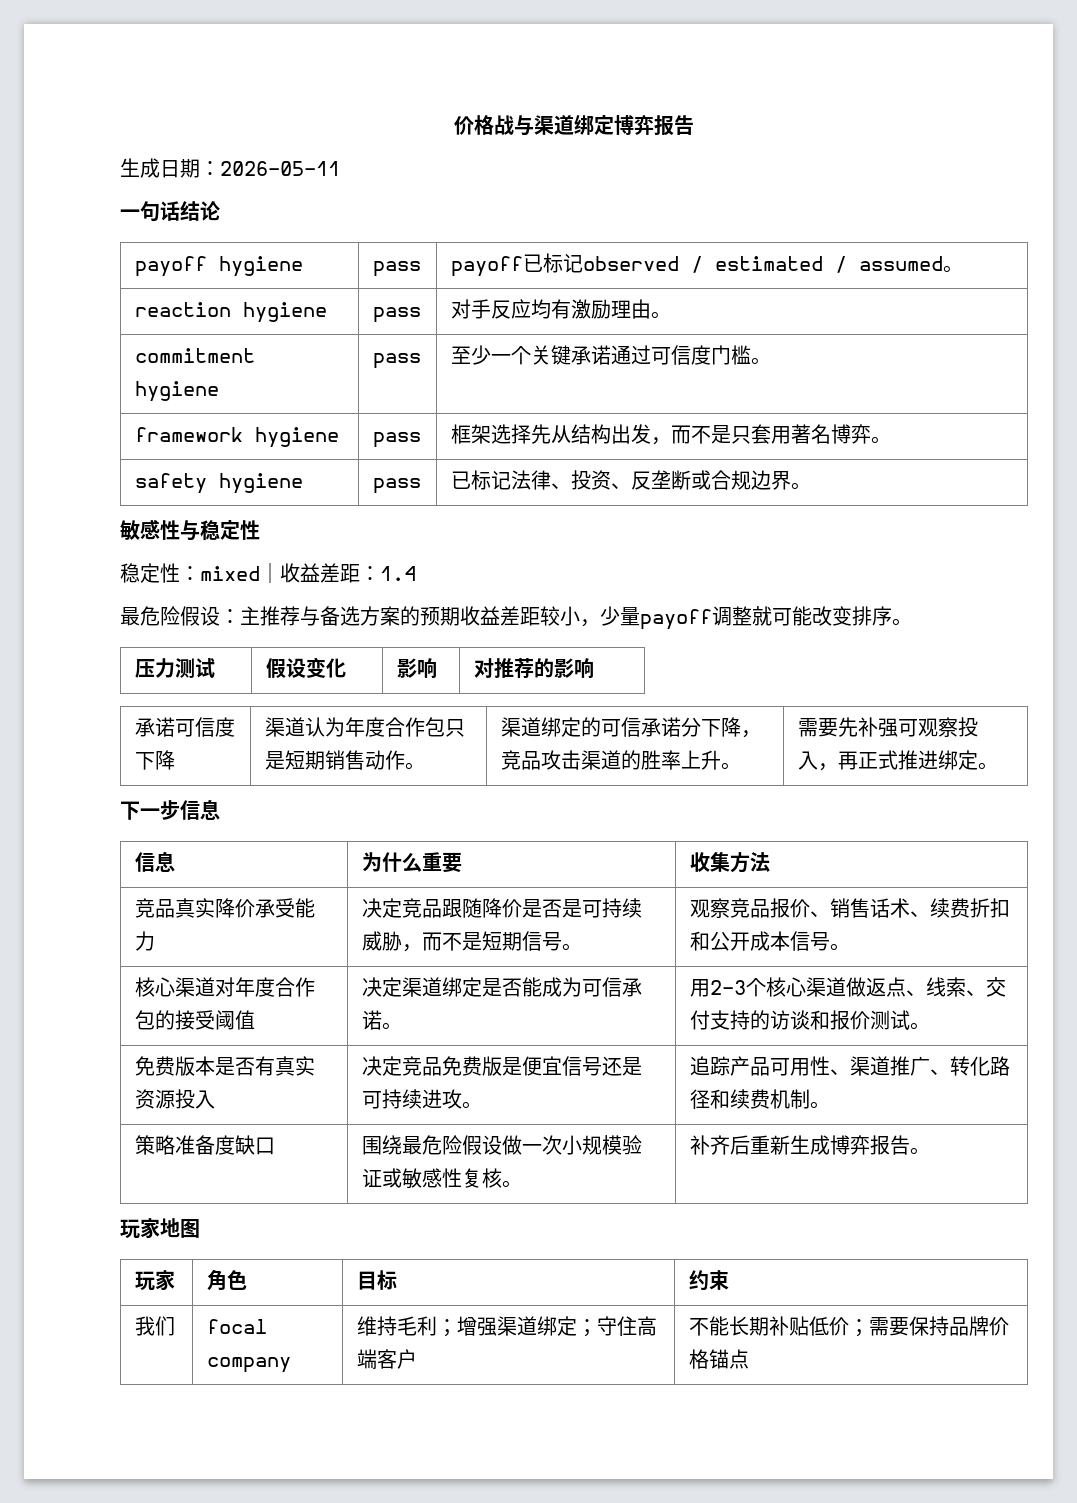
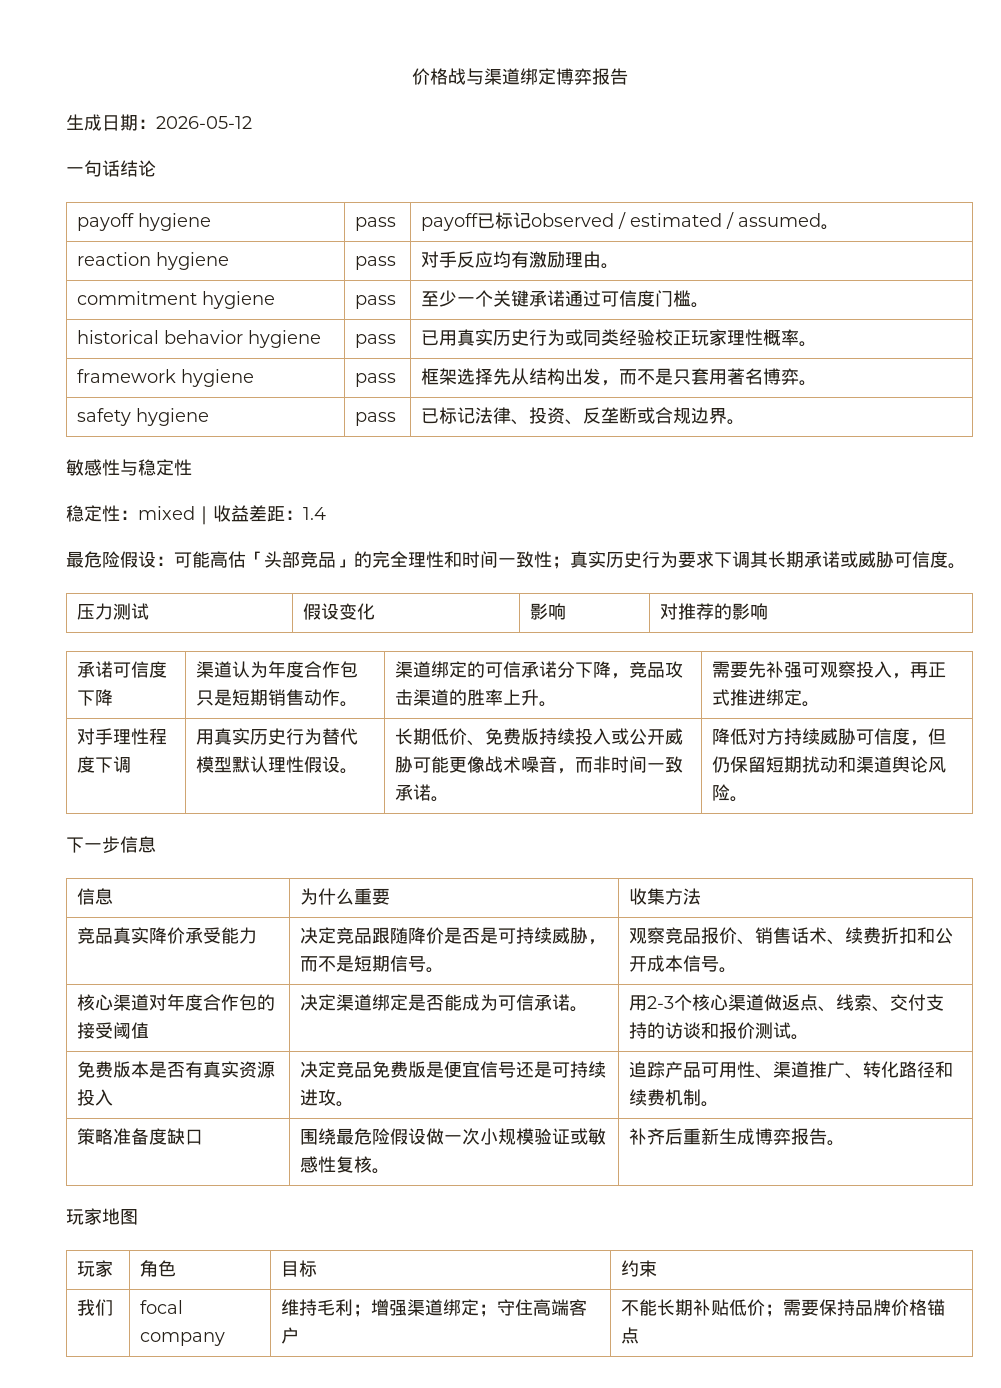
[220,161,340,176] 2026-05-11 -> [156,116,252,129] 2026-05-12
(771, 361) none -> [77,330,322,348] [355,334,397,348] [421,329,818,347] // historical behavior hygiene | pass | 已用真实历史行为或同类经验校正玩家理性概率。
[240,606,892,630] 主推荐与备选方案的预期收益差距较小，少量payoff调整就可能改变排序 -> [174,551,948,569] 可能高估「头部竞品」的完全理性和时间一致性；真实历史行为要求下调其长期承诺或威胁可信度
(998, 766) none -> [77,728,168,745] [77,756,132,773] [196,728,359,745] [196,756,359,774] [395,728,684,746] [395,756,684,774] [395,784,450,802] [712,728,947,746] [712,756,947,773] [712,784,749,802] // 对手理性程度下调 | 用真实历史行为替代模型默认理性假设。 | 长期低价、免费版持续投入或公开威胁可能更像战术噪音，而非时间一致承诺。 | 降低对方持续威胁可信度，但仍保留短期扰动和渠道舆论风险。

